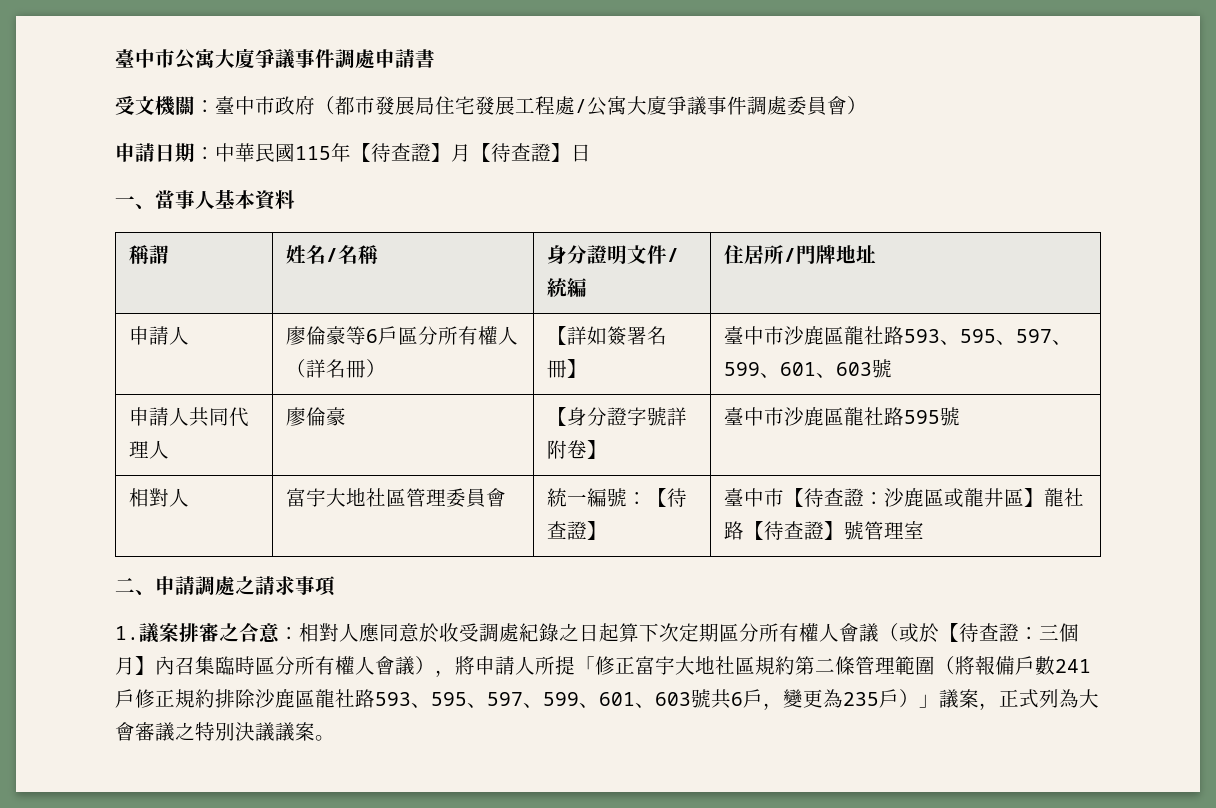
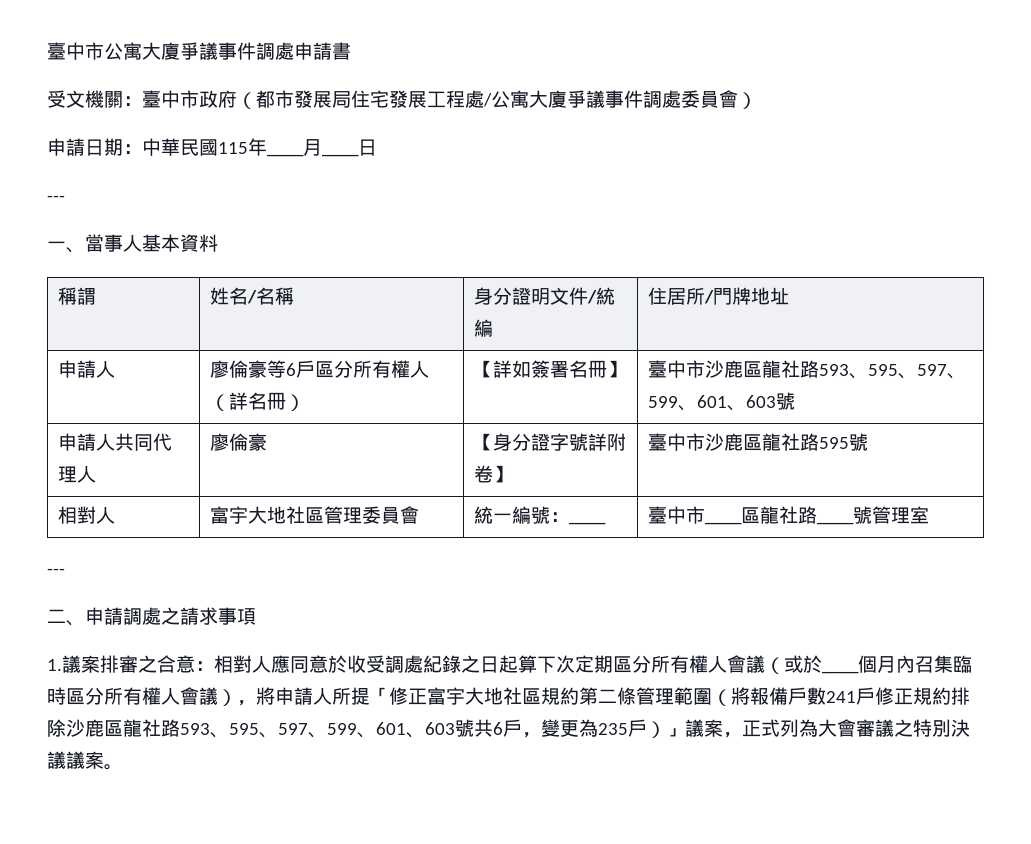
[351,143,591,162] 【待查證】月【待查證】日 -> [267,139,377,157] [47,195,65,202] ____月____日 // ---
[647,488,688,507] [547,521,608,540] [724,488,1085,508] [724,521,845,540] 【待查證】 | 臺中市【待查證：沙鹿區或龍井區】龍社路【待查證】 -> [568,522,606,525] [647,506,854,525] ____ | 臺中市____區龍社路____
(925, 530) none -> [47,568,65,575] // ---
[939,623,1079,642] [115,656,155,675] 【待查證：三個月】 -> [822,655,896,674] ____個月

